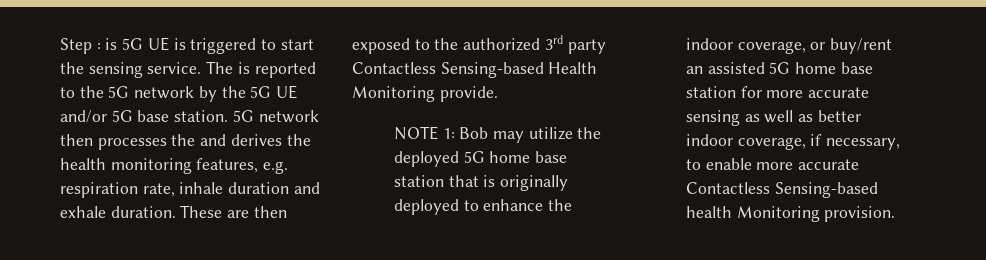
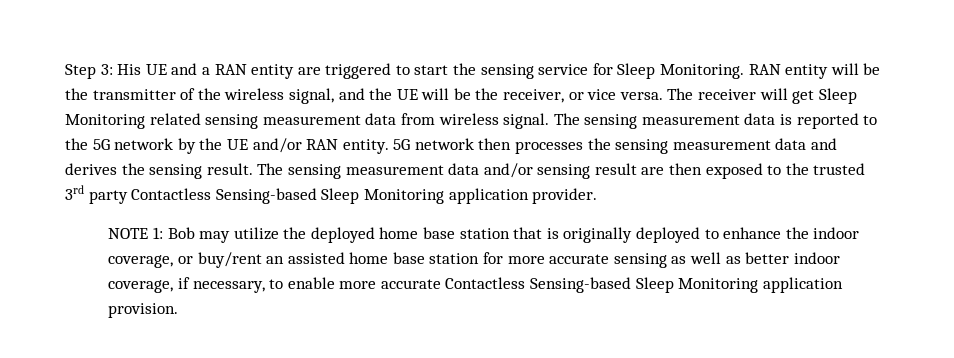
[96,37,186,51] : is 5G UE is -> [100,63,321,79] 3: His UE and a RAN entity are
[147,61,234,74] service. The -> [538,63,881,79] [65,88,857,104] [65,113,776,129] service for Sleep Monitoring. RAN entity will be the transmitter of the wireless signal, and the UE will be the receiver, or vice versa. The receiver will get Sleep Monitoring related sensing measurement data from wireless signal. The sensing measurement data
[250,86,272,98] 5G -> (223, 144) none
[111,110,229,122] 5G base station. -> [306,139,389,154] RAN entity.
[200,134,311,146] [60,158,289,174] [60,182,320,198] [60,205,223,218] and derives the health monitoring features, e.g. respiration rate, inhale duration and exhale duration. These -> [615,138,838,154] [65,163,637,179] sensing measurement data and derives the sensing result. The sensing measurement data and/or sensing result
[463,38,541,51] authorized -> [813,163,866,175] trusted
[548,62,598,74] [352,86,498,102] Health Monitoring provide. -> [321,188,598,204] Sleep Monitoring application provider.
[463,151,485,163] 5G -> (375, 235) none
[769,62,791,74] 5G -> (345, 258) none
[685,206,820,222] health Monitoring -> [635,277,843,293] Sleep Monitoring application

